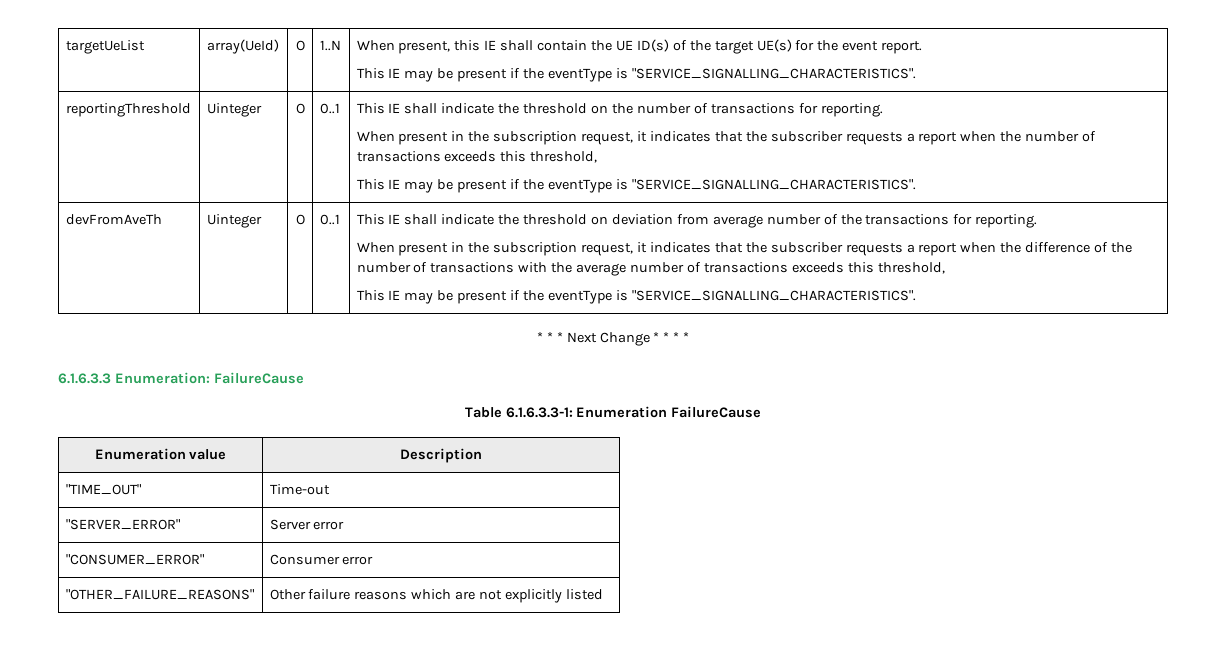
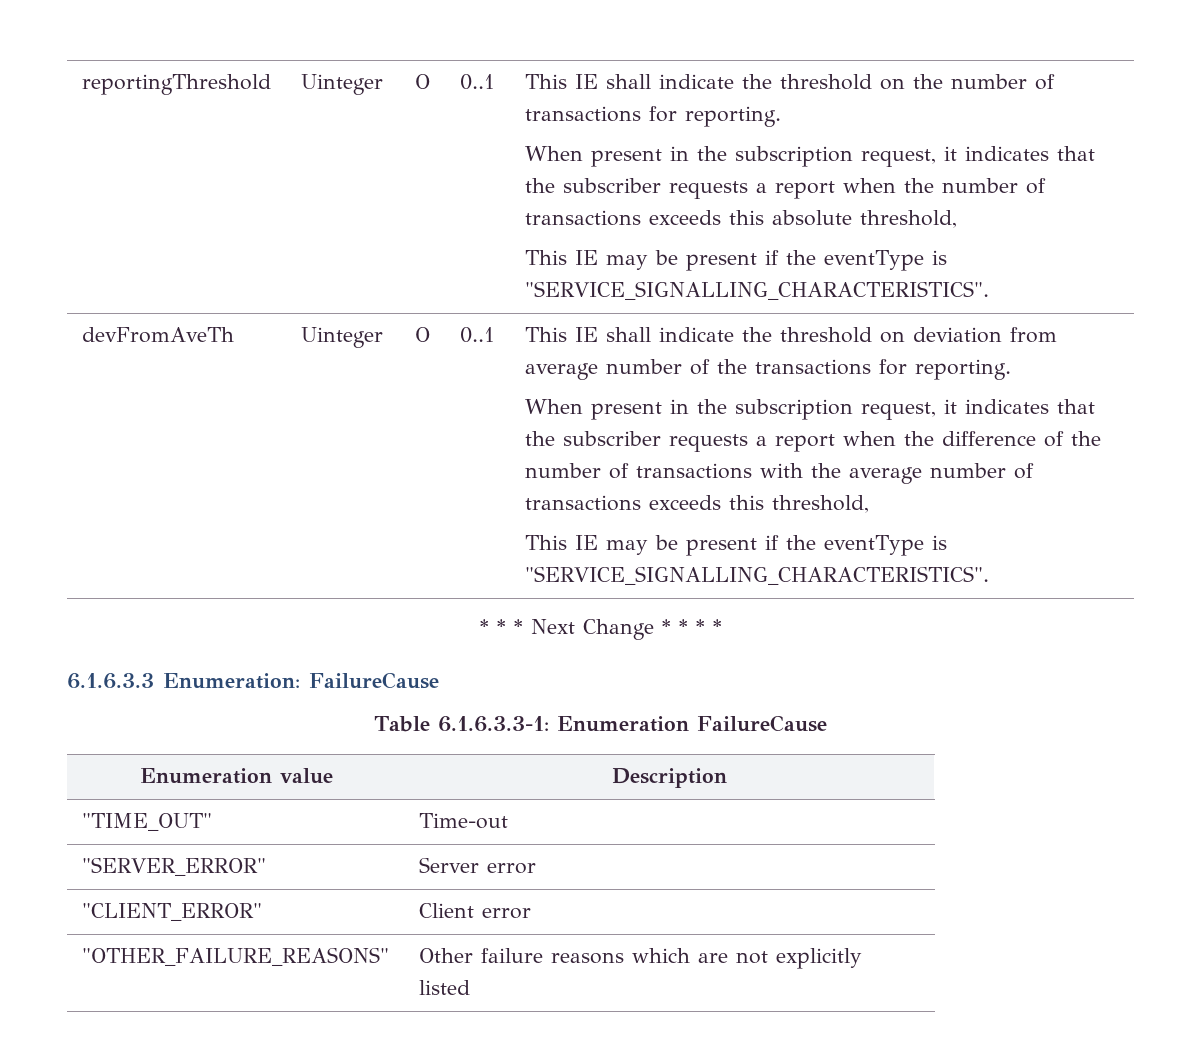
[65,40,145,54] [206,39,279,54] [295,40,305,51] [319,40,341,51] [356,39,923,54] [356,68,916,82] targetUeList | array(UeId) | O | 1..N | When present, this IE shall contain the UE ID(s) of the target UE(s) for the event report. // This IE may be present if the eventType is "SERVICE_SIGNALLING_CHARACTERISTICS". // -> (81, 84) none
(527, 156) none -> [771,210,852,226] absolute
[65,554,204,565] [269,554,340,565] "CONSUMER_ERROR" | Consumer -> [81,903,262,921] [418,903,474,918] "CLIENT_ERROR" | Client

